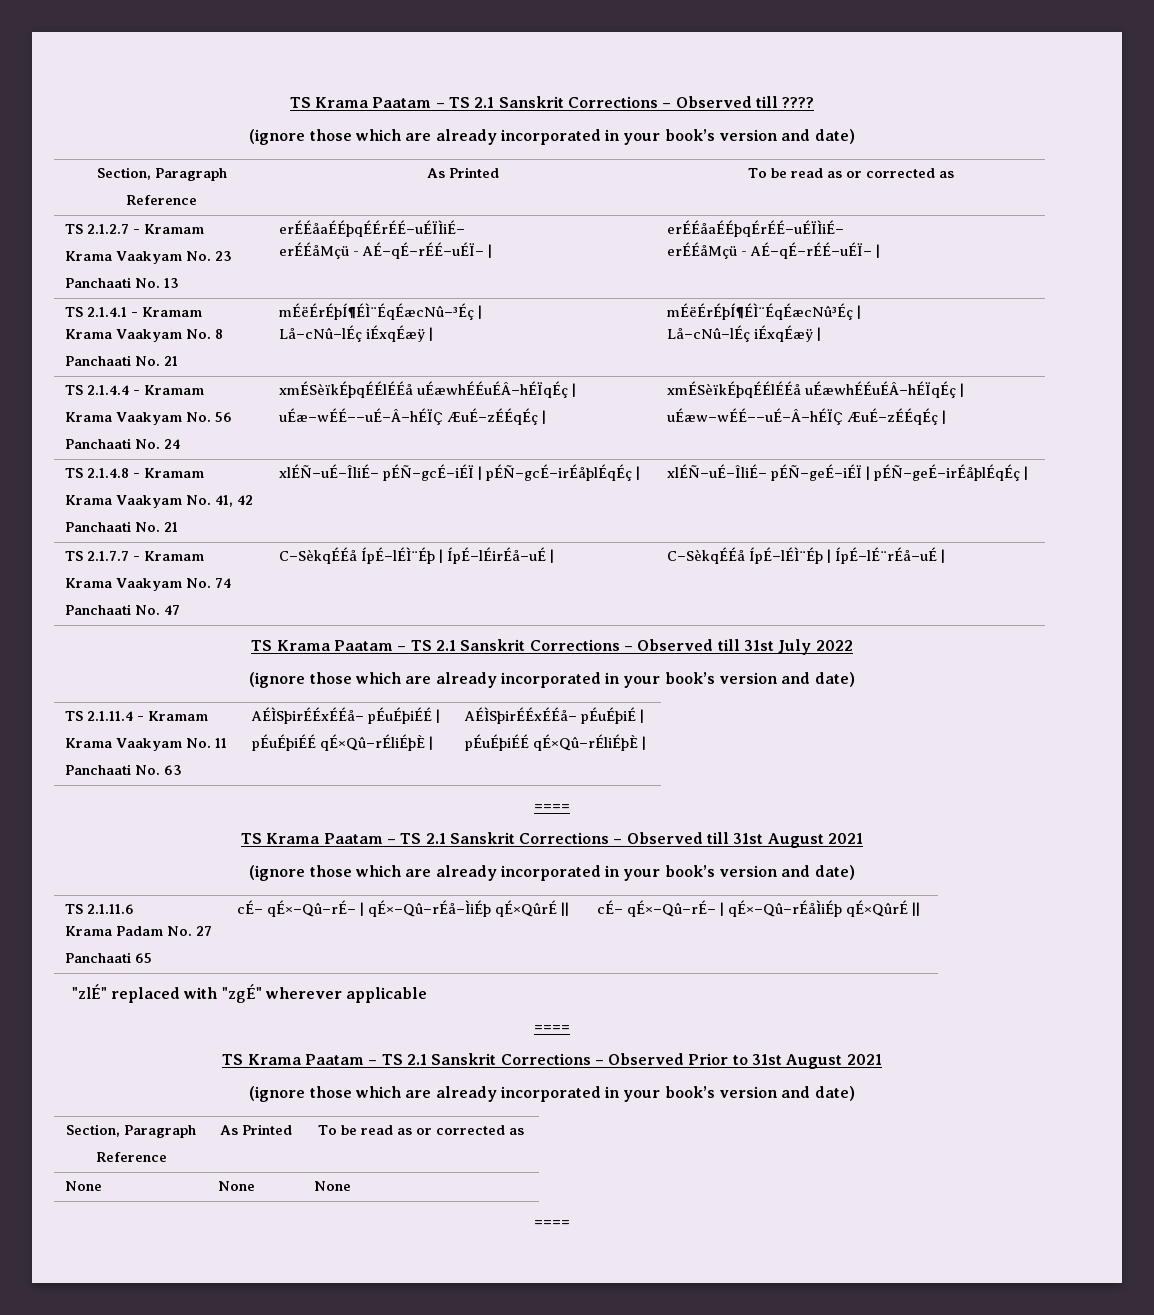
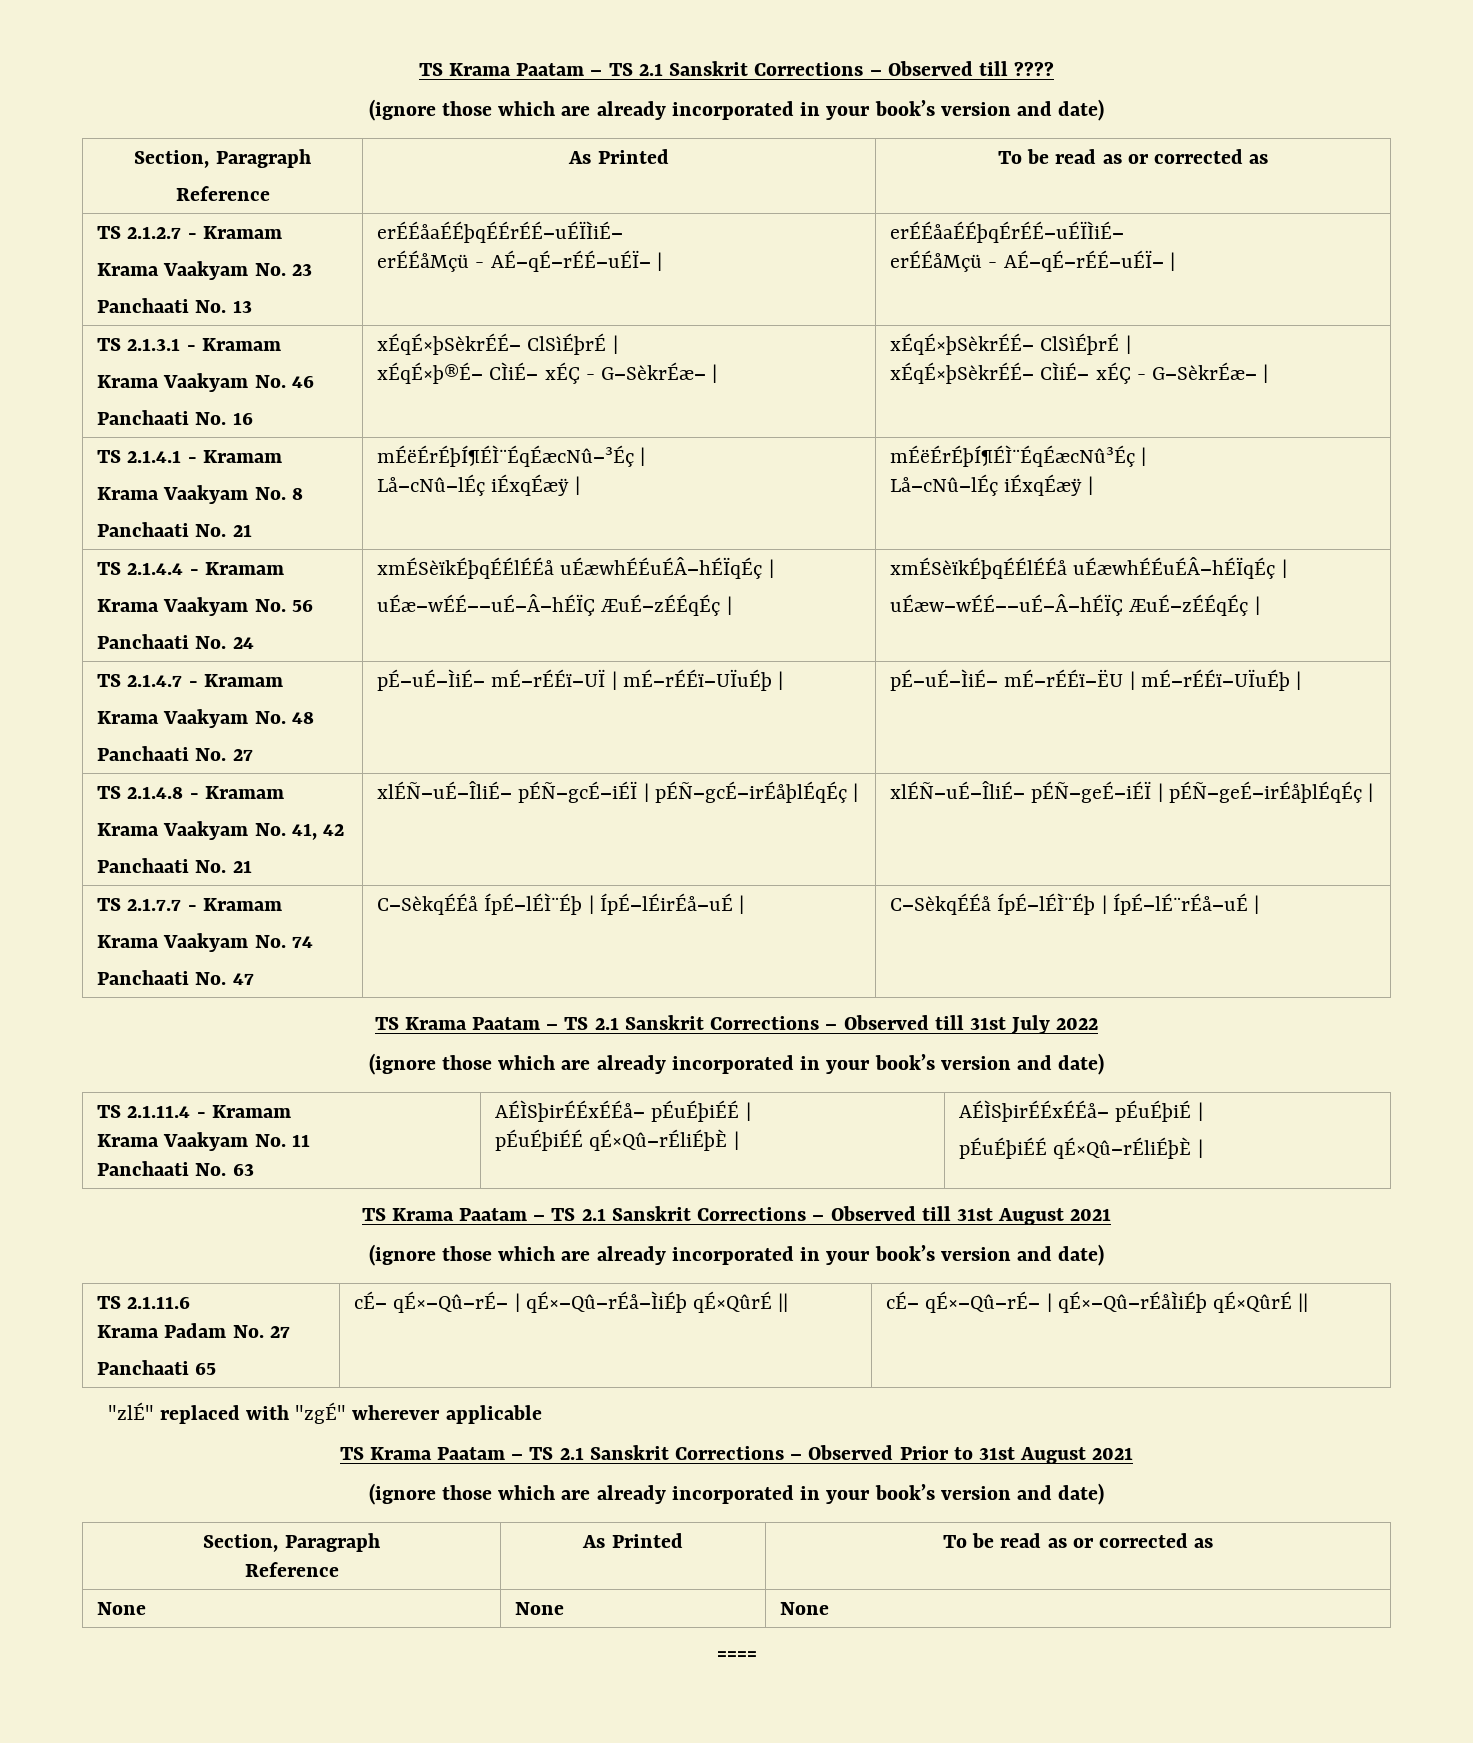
(880, 251) none -> [97,338,281,351] [97,373,314,392] [97,410,253,425] [377,333,618,355] [377,362,718,384] [890,333,1131,355] [890,362,1269,384] // TS 2.1.3.1 - Kramam // Krama Vaakyam No. 46 // Panchaati No. 16 | xÉqÉ×þSèkrÉÉ– ClSìÉþrÉ | // xÉqÉ×þ®É– CÌiÉ– xÉÇ - G–SèkrÉæ– | | xÉqÉ×þSèkrÉÉ– ClSìÉþrÉ | // xÉqÉ×þSèkrÉÉ– CÌiÉ– xÉÇ - G–SèkrÉæ– |
(946, 417) none -> [97,674,283,687] [97,709,314,728] [97,746,253,761] [377,669,783,691] [890,669,1301,691] // TS 2.1.4.7 - Kramam // Krama Vaakyam No. 48 // Panchaati No. 27 | pÉ–uÉ–ÌiÉ– mÉ–rÉÉï–UÏ | mÉ–rÉÉï–UÏuÉþ | | pÉ–uÉ–ÌiÉ– mÉ–rÉÉï–ËU | mÉ–rÉÉï–UÏuÉþ |
[534,804,570,811] // ==== -> (1203, 1148) none
[534,1025,570,1032] // ==== -> (542, 1414) none

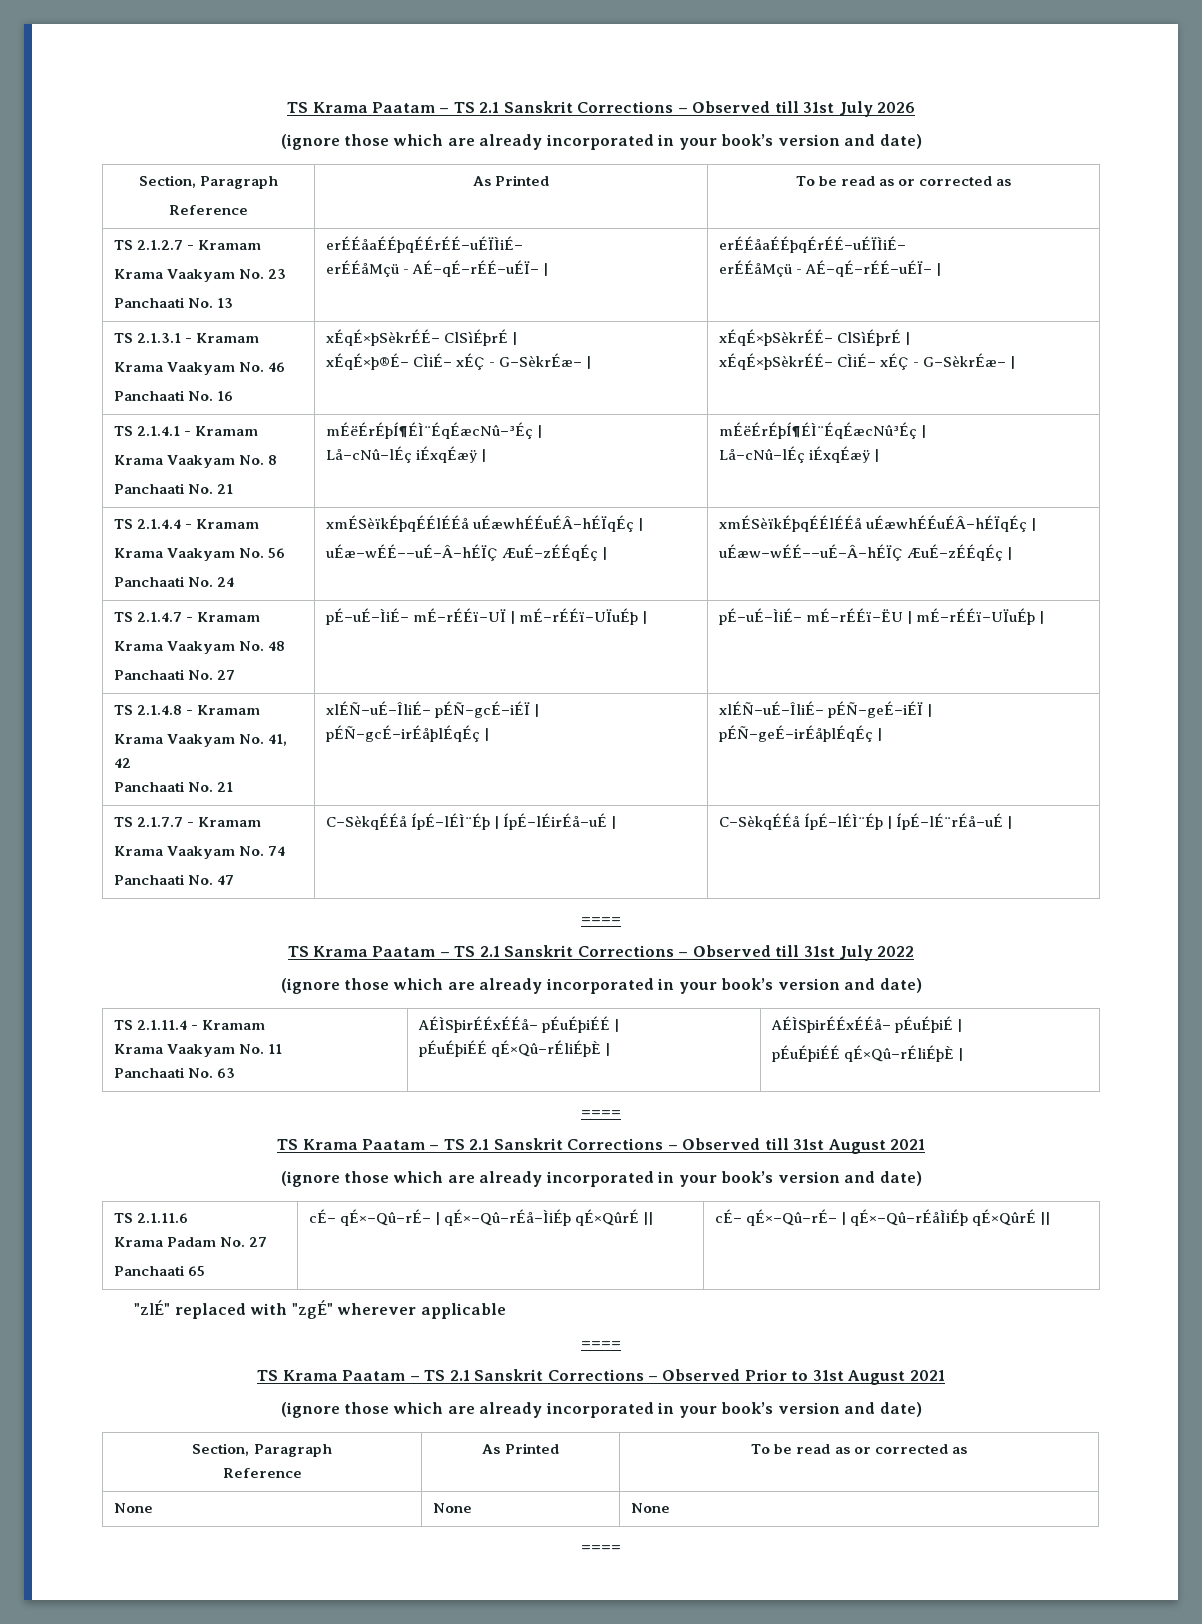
[1014,61,1055,76] ???? -> [803,101,915,117] 31st July 2026
(1259, 904) none -> [581,917,621,924] // ====
(1203, 1148) none -> [581,1110,621,1117] // ====
(542, 1414) none -> [581,1341,621,1348] // ====

